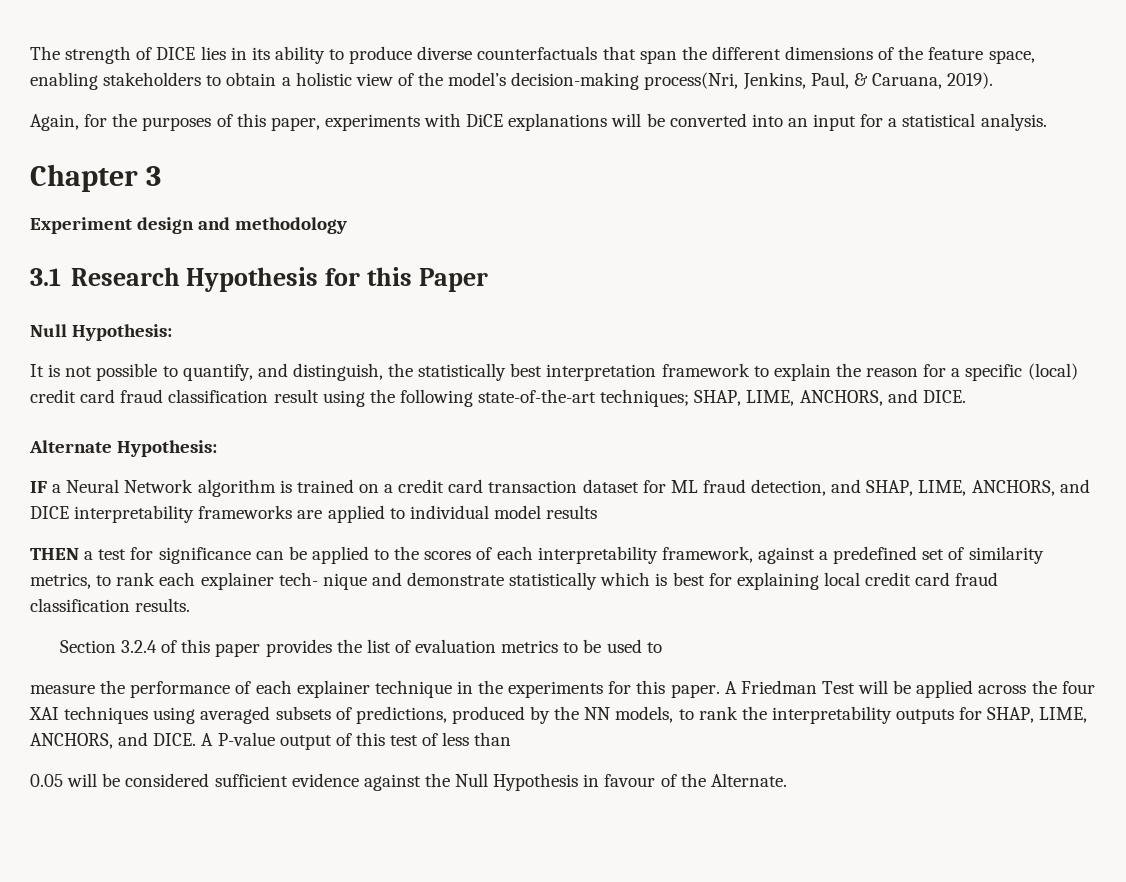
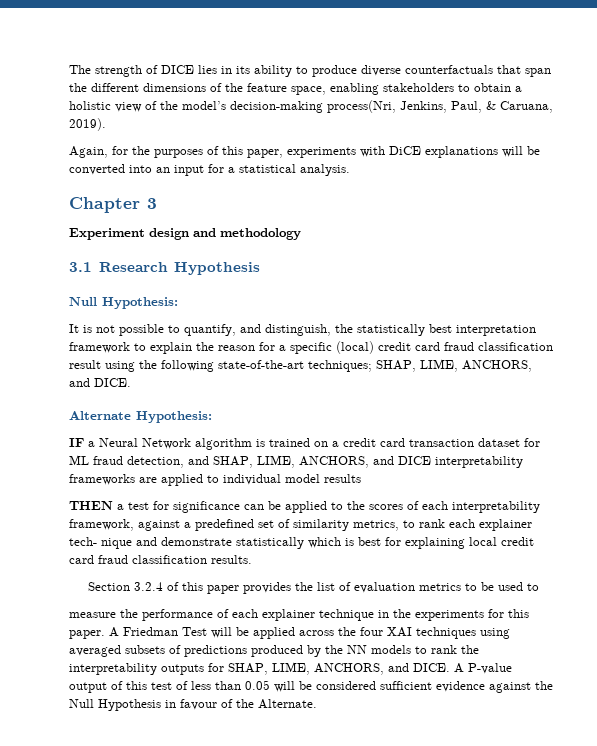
[325,267,489,292] for this Paper -> (260, 268) none
[355,706,447,724] predictions, -> [184,645,247,657] predictions
[615,706,674,723] models, -> [371,645,411,654] models
(512, 739) // -> (241, 685) none

